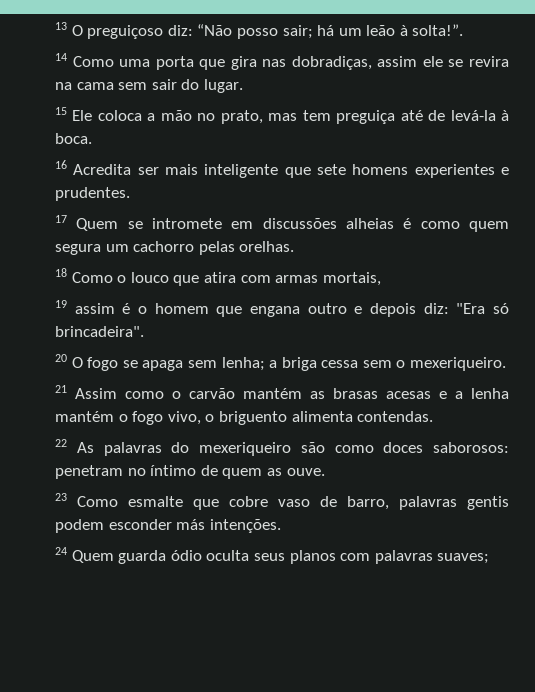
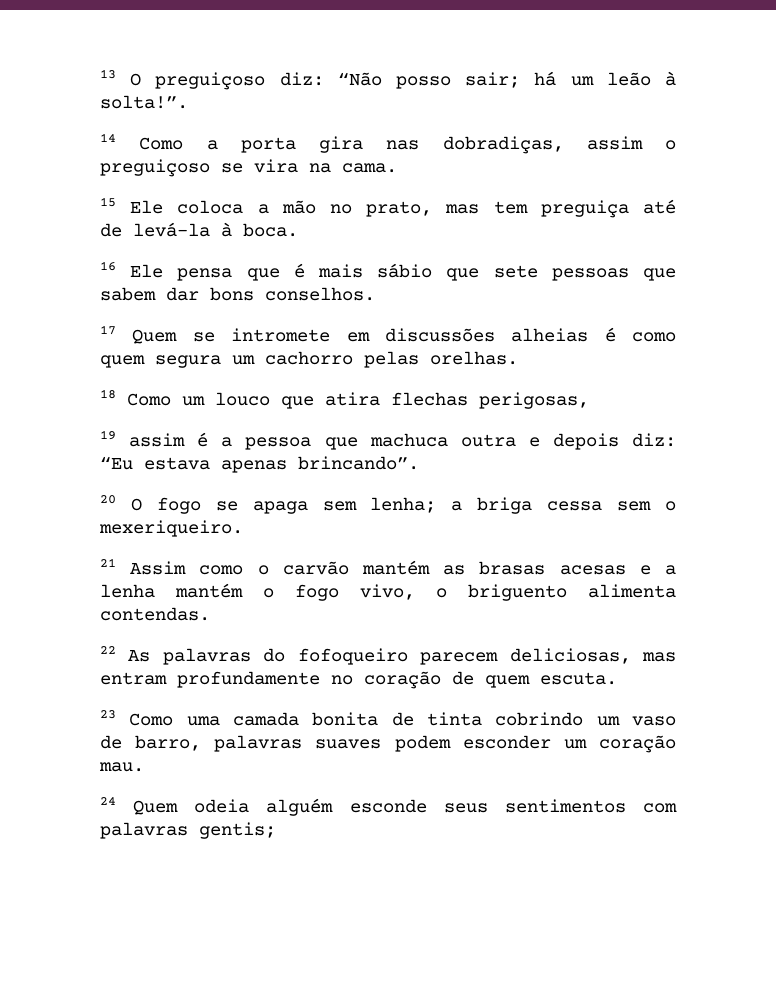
[119,56,226,70] uma porta que -> [206,137,296,153] a porta
[422,56,509,67] [55,79,243,93] ele se revira na cama sem sair do lugar. -> [665,140,676,150] [100,159,397,177] o preguiçoso se vira na cama.
[73,164,509,178] [55,187,130,201] Acredita ser mais inteligente que sete homens experientes e prudentes. -> [130,263,676,281] [100,287,375,301] Ele pensa que é mais sábio que sete pessoas que sabem dar bons conselhos.
[117,275,127,283] o -> [182,396,205,406] um
[240,272,381,286] com armas mortais, -> [391,392,589,409] flechas perigosas,
[138,303,510,317] [55,326,144,337] o homem que engana outro e depois diz: "Era só brincadeira". -> [221,433,677,450] [100,456,419,473] a pessoa que machuca outra e depois diz: “Eu estava apenas brincando”.
[199,442,509,456] [55,465,325,479] [55,493,268,510] mexeriqueiro são como doces saborosos: penetram no íntimo de quem as ouve. // 23 Como esmalte que cobre -> [297,648,676,665] [100,671,617,689] [100,710,620,726] fofoqueiro parecem deliciosas, mas entram profundamente no coração de quem escuta. // 23 Como uma camada bonita de tinta cobrindo um
[467,496,509,510] gentis -> [315,739,382,749] suaves
[176,519,281,533] más intenções. -> [563,735,677,753] [99,762,144,772] um coração mau.
[118,550,336,564] guarda ódio oculta seus planos -> [194,798,626,816] odeia alguém esconde seus sentimentos
[437,553,490,564] suaves; -> [199,822,276,839] gentis;

